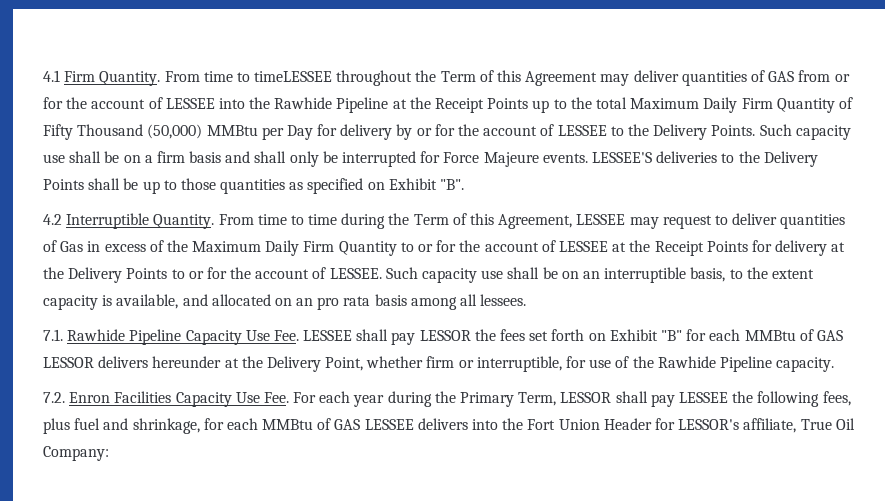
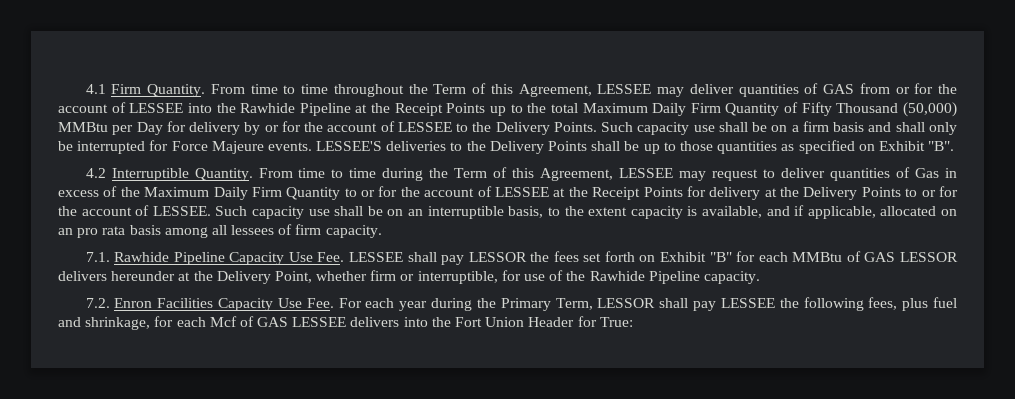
[254,71,333,82] timeLESSEE -> [301,84,329,94] time
[525,71,598,86] Agreement -> [518,84,652,97] Agreement, LESSEE
(208, 300) none -> [794,205,876,219] if applicable,
[480,294,527,306] lessees. -> [231,224,382,238] lessees of firm capacity.
[262,419,314,430] MMBtu -> [209,316,237,327] Mcf
[678,418,855,433] [43,446,109,461] LESSOR's affiliate, True Oil Company: -> [599,317,633,327] True:

